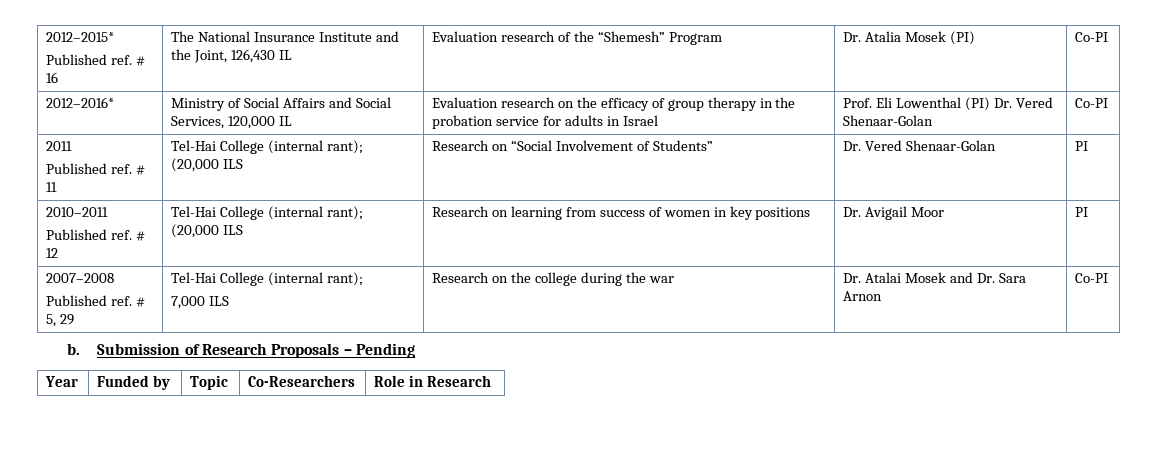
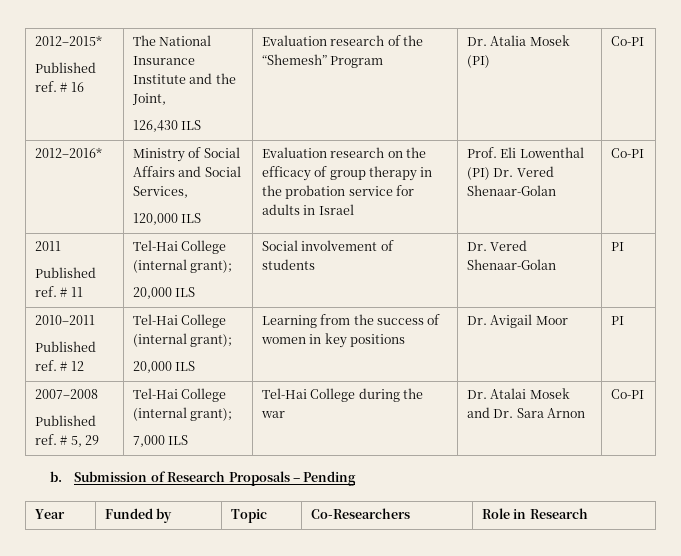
[231,49,292,63] 126,430 IL -> [132,120,202,132] // 126,430 ILS
[228,116,293,129] 120,000 IL -> [132,213,202,225] // 120,000 ILS
[326,140,363,154] [171,158,244,172] [432,140,713,151] rant); (20,000 ILS | Research on “Social Involvement of Students” -> [190,260,233,273] [132,287,196,299] [261,240,394,251] [261,259,315,270] grant); // 20,000 ILS | Social involvement of students
[326,206,363,220] [171,224,244,238] [432,206,596,220] rant); (20,000 ILS | Research on learning from -> [190,334,233,347] [132,361,196,373] [261,314,374,328] grant); // 20,000 ILS | Learning from the
[326,272,363,286] rant); -> [190,408,233,421] grant);
[432,272,577,286] Research on the college -> [261,388,356,402] Tel-Hai College

